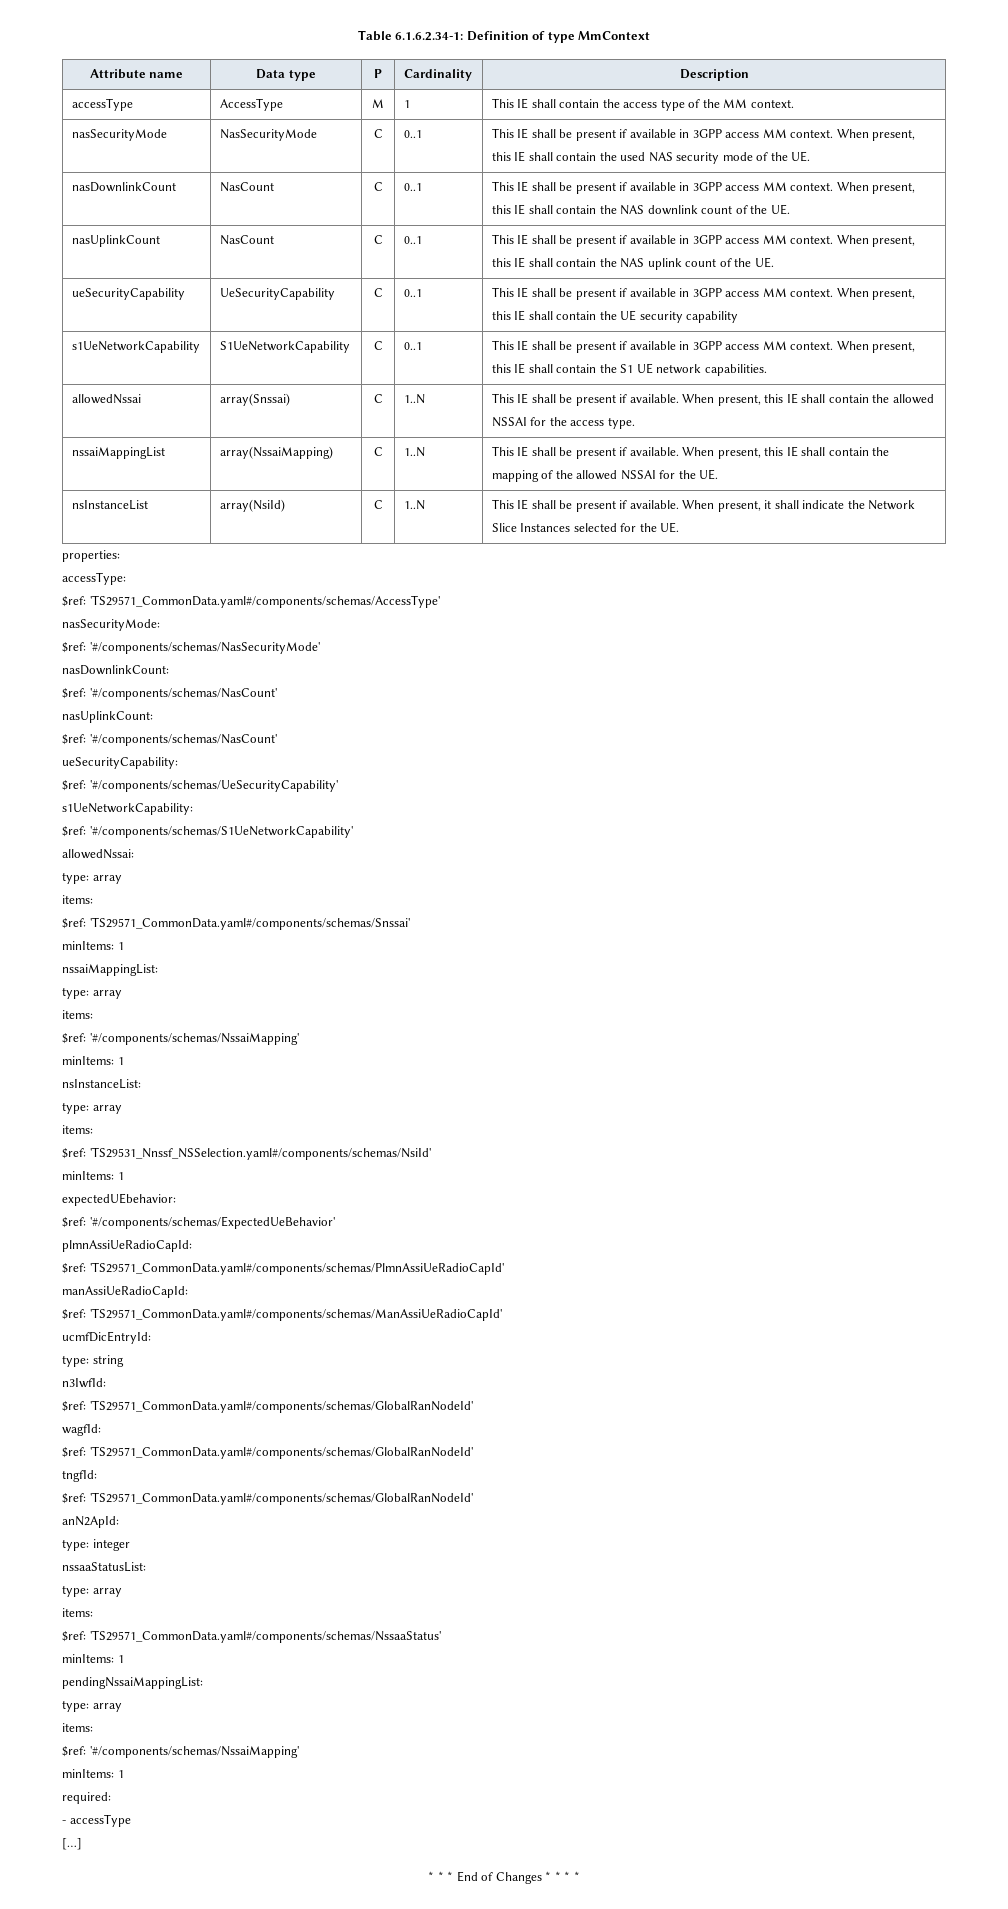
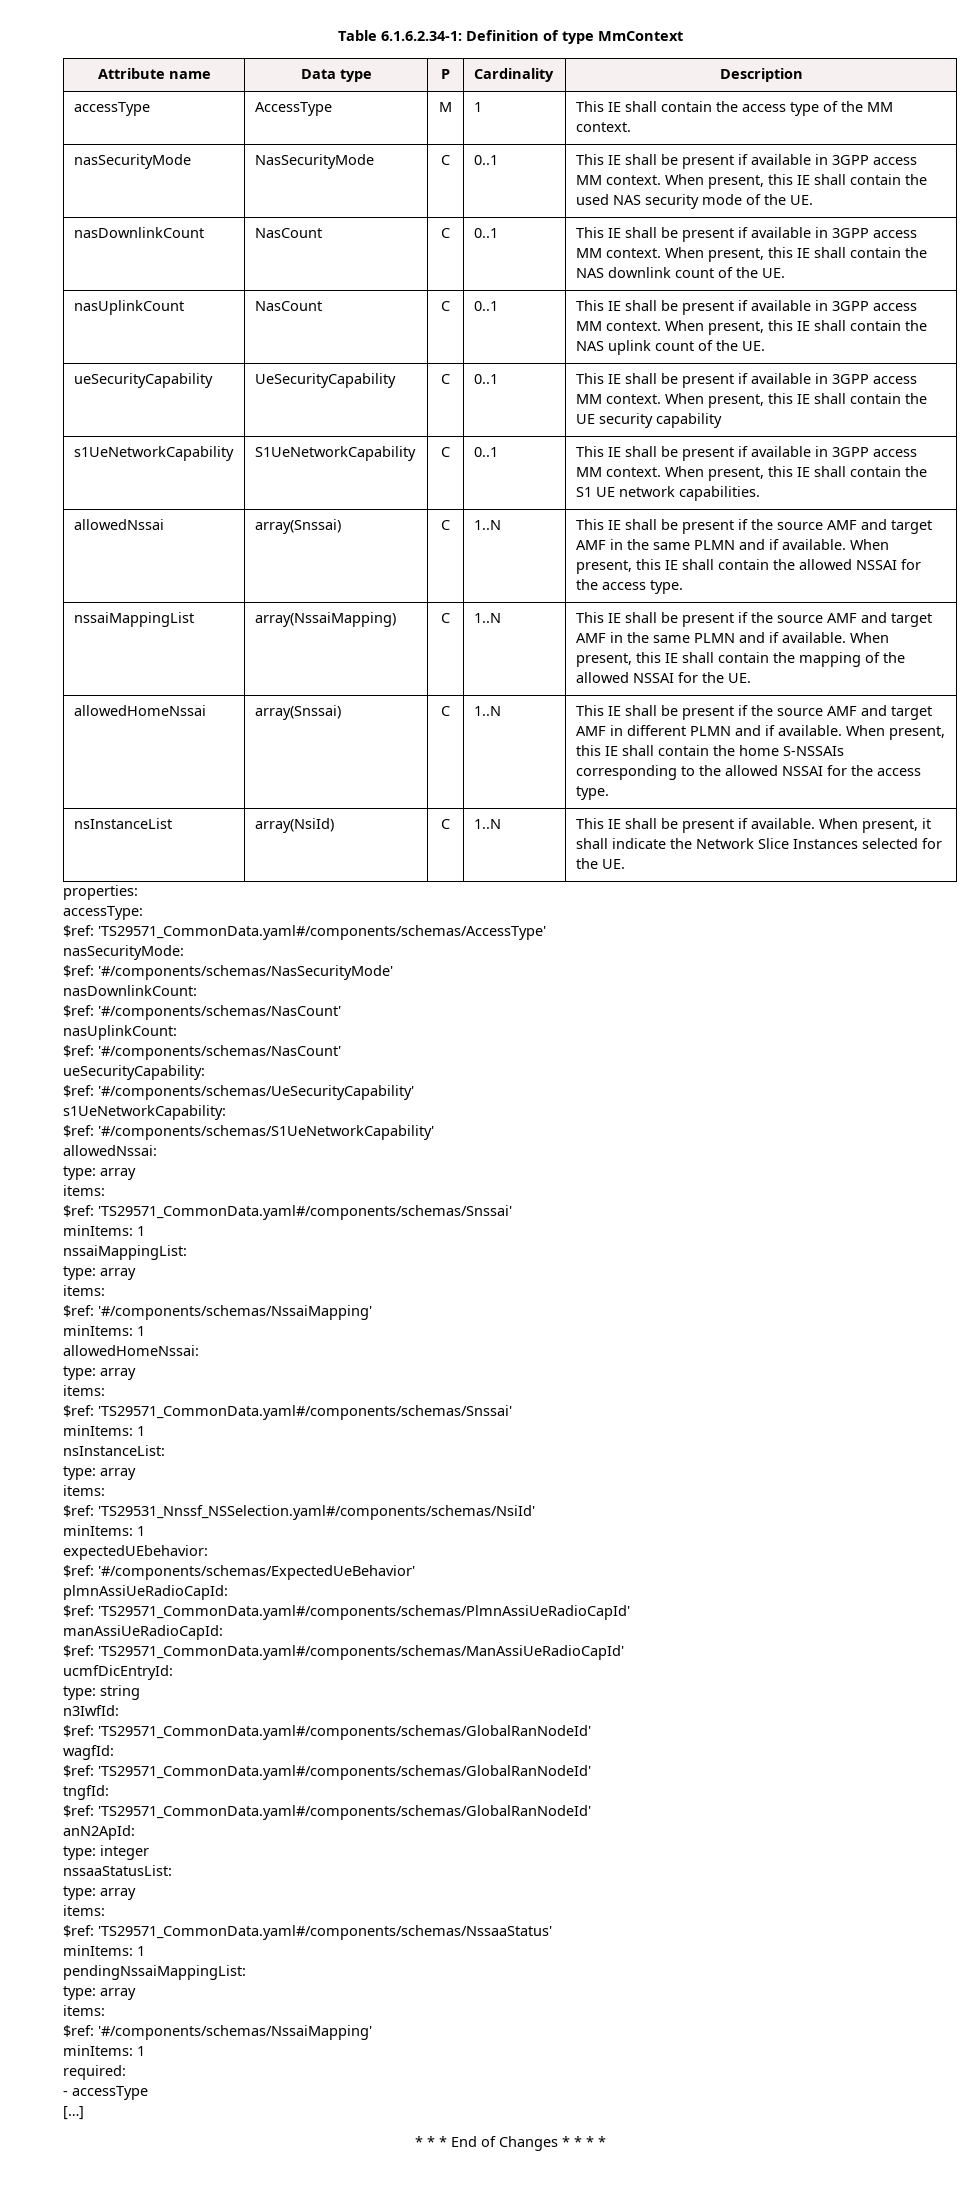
(628, 398) none -> [750,519,932,534] [575,539,779,550] the source AMF and target AMF in the same PLMN and if
(628, 451) none -> [750,612,932,627] [575,632,779,643] the source AMF and target AMF in the same PLMN and if
(719, 474) none -> [73,705,206,716] [254,705,341,720] [441,706,450,716] [473,706,501,716] [575,705,932,720] [575,725,945,740] [575,745,844,756] [575,765,921,780] [575,786,609,800] // allowedHomeNssai | array(Snssai) | C | 1..N | This IE shall be present if the source AMF and target AMF in different PLMN and if available. When present, this IE shall contain the home S-NSSAIs corresponding to the allowed NSSAI for the access type.
(124, 1061) none -> [63,1345,199,1356] [63,1366,136,1380] [63,1385,105,1396] [63,1405,512,1420] [63,1425,145,1436] // allowedHomeNssai: // type: array // items: // $ref: 'TS29571_CommonData.yaml#/components/schemas/Snssai' // minItems: 1

